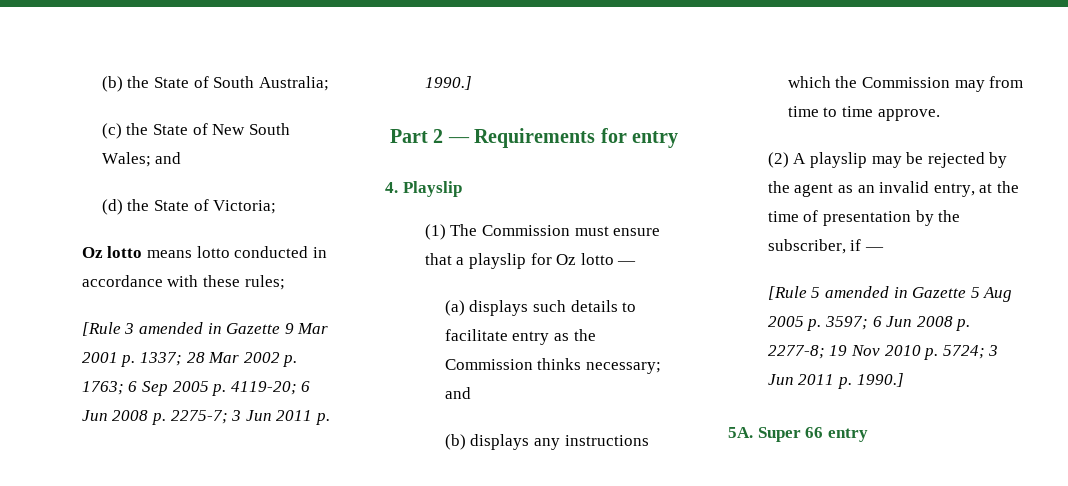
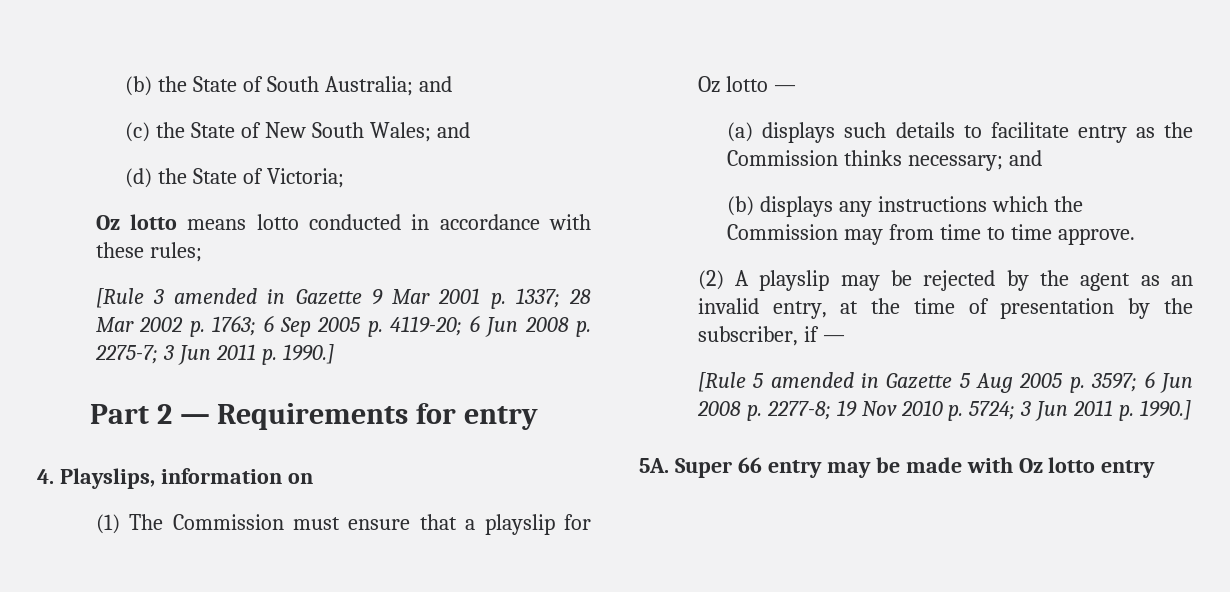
(329, 83) none -> [418,76,452,92] and
[402,181,462,197] Playslip -> [59,468,313,489] Playslips, information on
(868, 435) none -> [826,457,1156,478] may be made with Oz lotto entry

